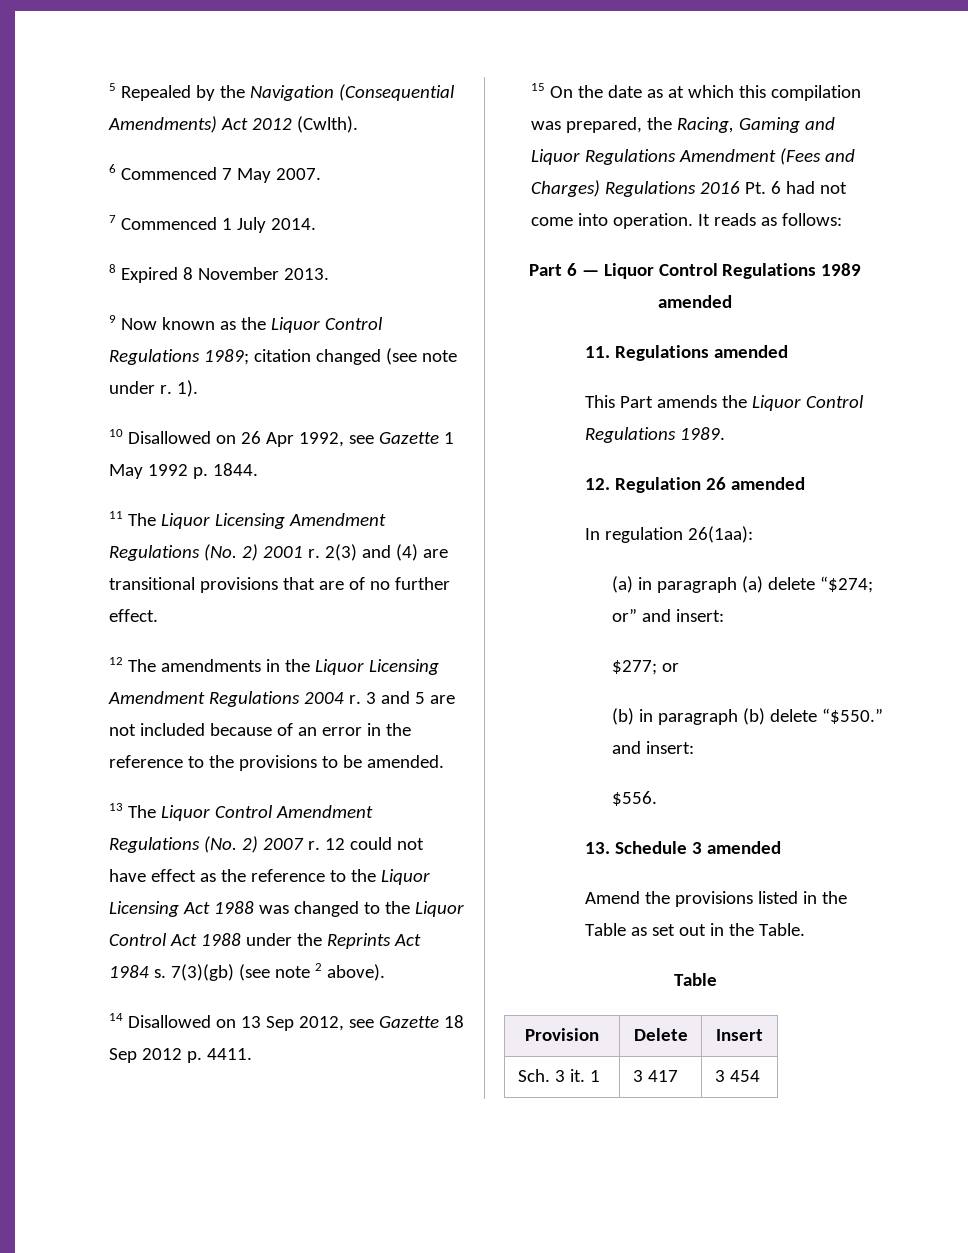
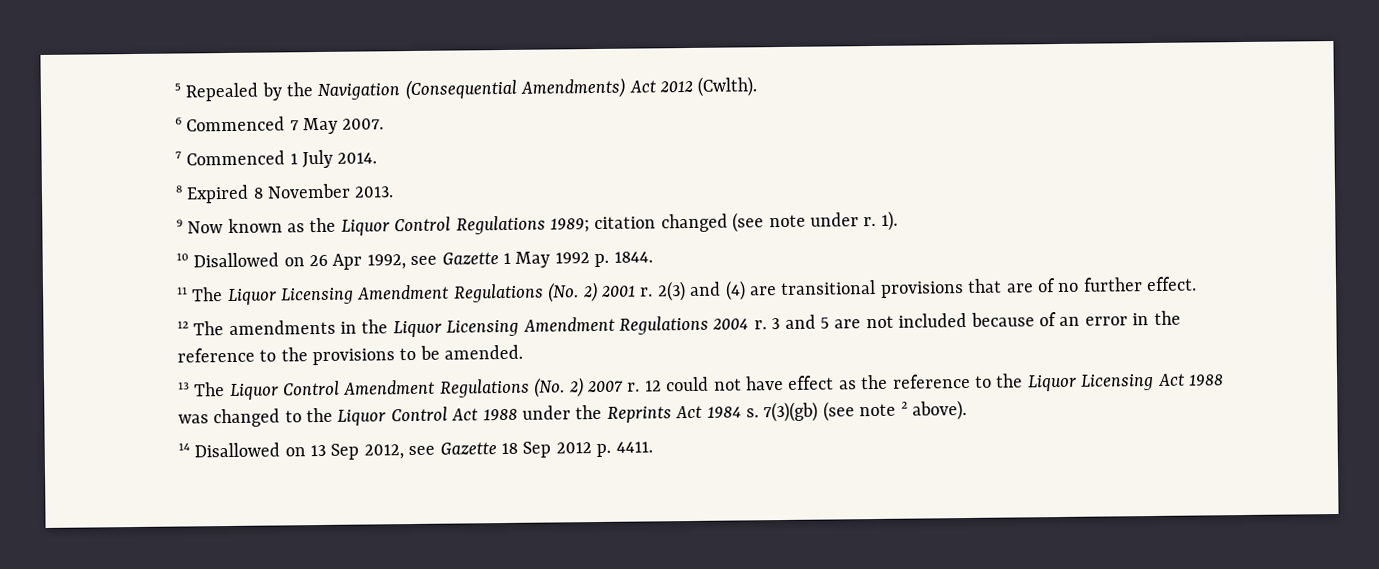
[530,83,861,101] [530,117,835,133] [530,148,855,165] [530,180,847,197] [530,213,842,229] [528,263,862,279] [658,295,732,308] [584,345,788,361] [584,395,864,411] [584,427,725,443] [584,477,805,493] [584,526,753,543] [611,576,873,593] [611,608,724,622] [611,660,679,675] [611,708,883,725] [611,741,694,754] [611,791,657,806] [584,841,781,854] [584,891,847,907] [584,923,805,936] [673,973,717,986] [525,1028,599,1041] [633,1028,688,1041] [716,1029,763,1041] [517,1069,600,1082] [632,1070,678,1082] [714,1070,760,1082] // 15 On the date as at which this compilation was prepared, the Racing, Gaming and Liquor Regulations Amendment (Fees and Charges) Regulations 2016 Pt. 6 had not come into operation. It reads as follows: // Part 6 — Liquor Control Regulations 1989 amended // 11. Regulations amended // This Part amends the Liquor Control Regulations 1989. // 12. Regulation 26 amended // In regulation 26(1aa): // (a) in paragraph (a) delete “$274; or” and insert: // $277; or // (b) in paragraph (b) delete “$550.” and insert: // $556. // 13. Schedule 3 amended // Amend the provisions listed in the Table as set out in the Table. // Table // Provision | Delete | Insert // Sch. 3 it. 1 | 3 417 | 3 454 -> (653, 447) none

